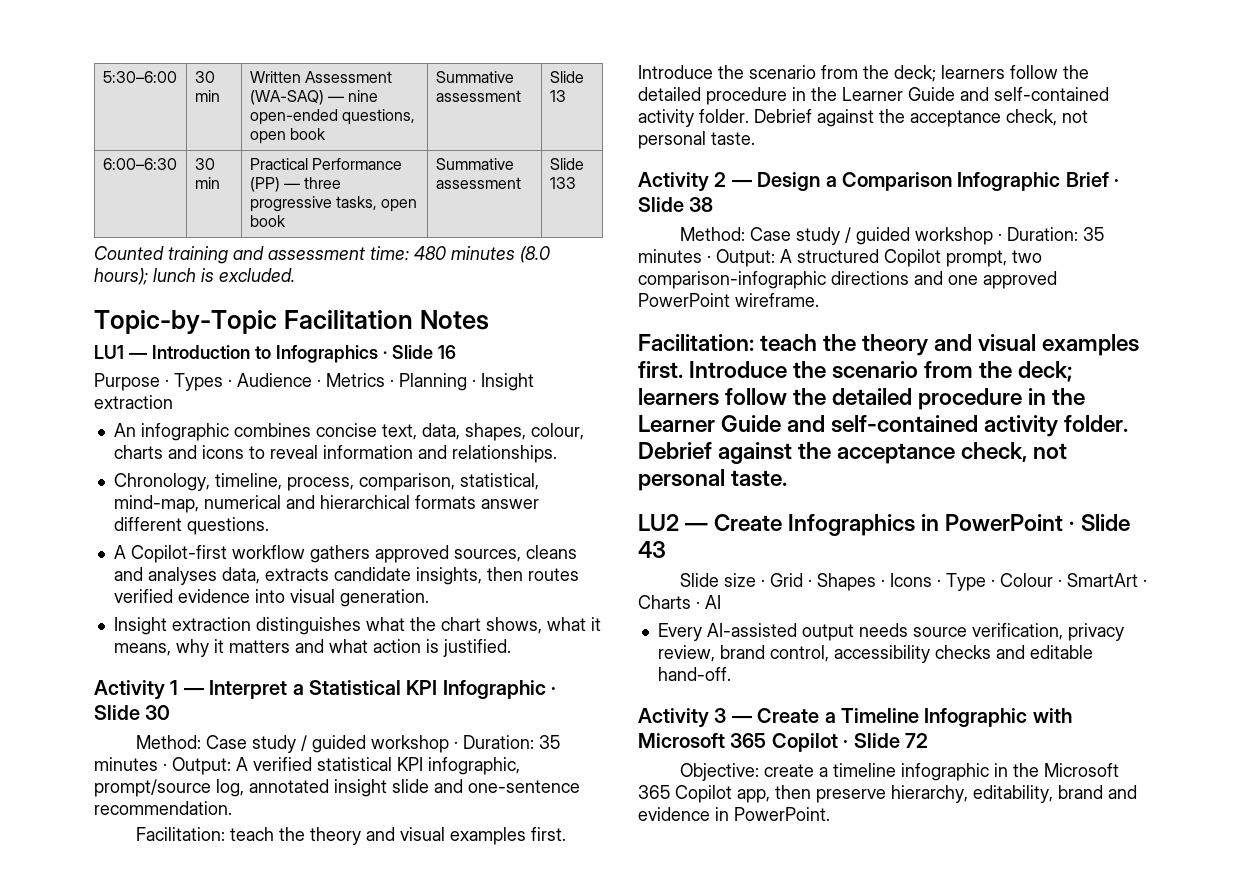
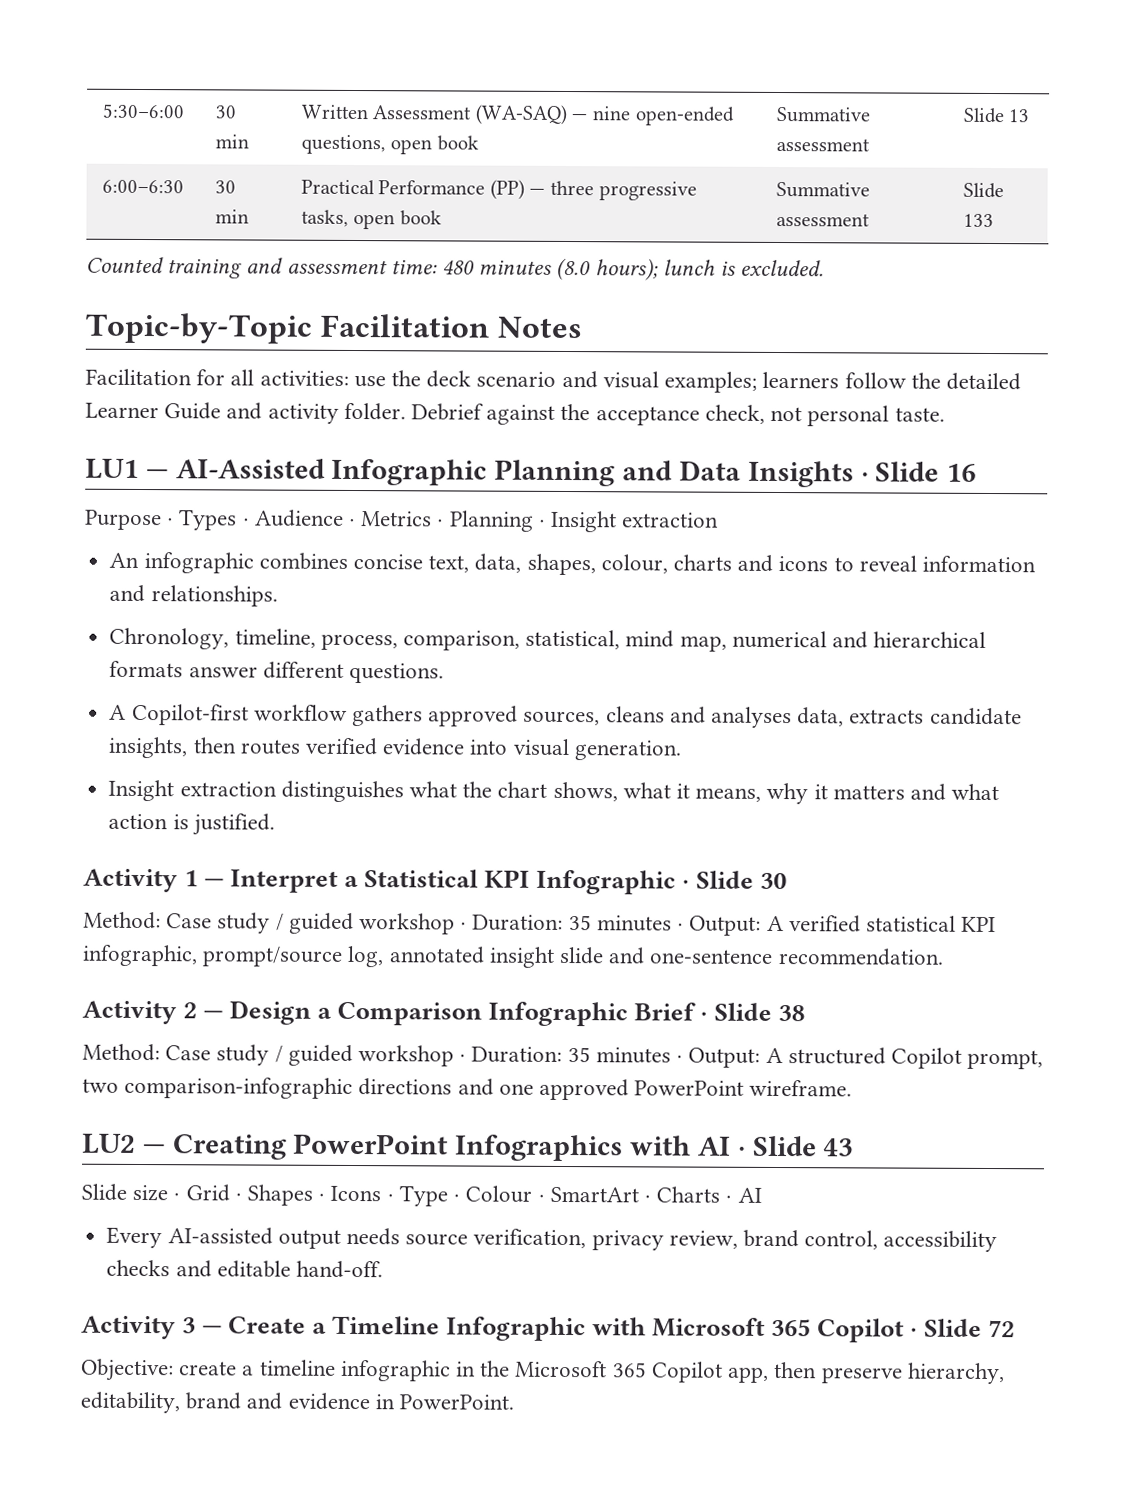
[94,345,378,363] LU1 — Introduction to Infographics -> [85,368,1021,393] [85,402,945,427] [85,458,854,488] Facilitation for all activities: use the deck scenario and visual examples; learners follow the detailed Learner Guide and activity folder. Debrief against the acceptance check, not personal taste. // LU1 — AI-Assisted Infographic Planning and Data Insights
[113,495,199,513] mind-map, -> [625,630,727,652] mind map,
[135,827,566,845] [638,65,1089,82] [638,87,1109,105] [638,109,1088,127] [638,131,755,149] // Facilitation: teach the theory and visual examples first. Introduce the scenario from the deck; learners follow the detailed procedure in the Learner Guide and self-contained activity folder. Debrief against the acceptance check, not personal taste. -> (944, 957) none
[638,334,1140,356] [638,361,1073,382] [638,388,1086,410] [638,415,1129,437] [638,442,1068,464] [638,469,788,491] [638,514,1064,536] Facilitation: teach the theory and visual examples first. Introduce the scenario from the deck; learners follow the detailed procedure in the Learner Guide and self-contained activity folder. Debrief against the acceptance check, not personal taste. // LU2 — Create Infographics in PowerPoint -> [82,1133,731,1162] LU2 — Creating PowerPoint Infographics with AI

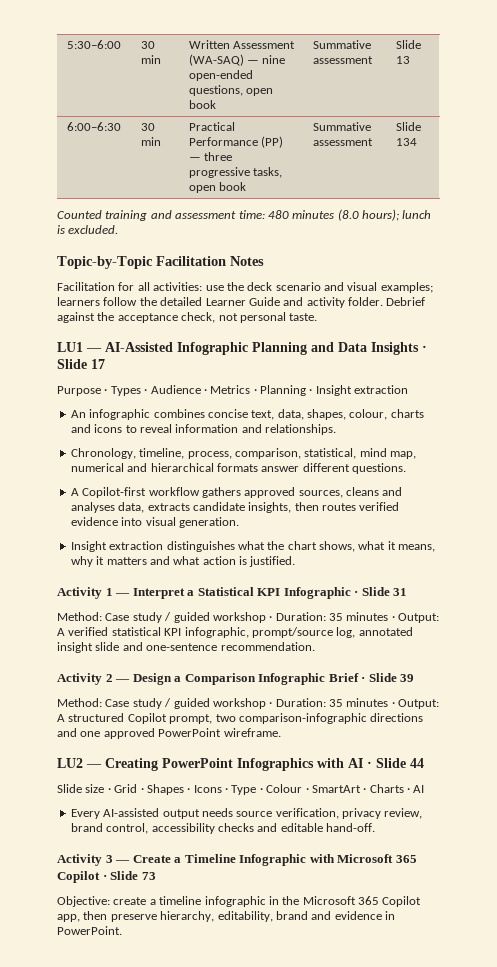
[962,213,994,228] 133 -> [395,138,417,146] 134
[946,463,978,482] 16 -> [91,359,105,369] 17
[760,872,788,890] 30 -> [393,588,408,596] 31
[778,1005,806,1022] 38 -> [400,674,415,682] 39
[823,1138,855,1157] 43 -> [410,758,424,768] 44
[988,1320,1016,1338] 72 -> [141,872,156,880] 73

